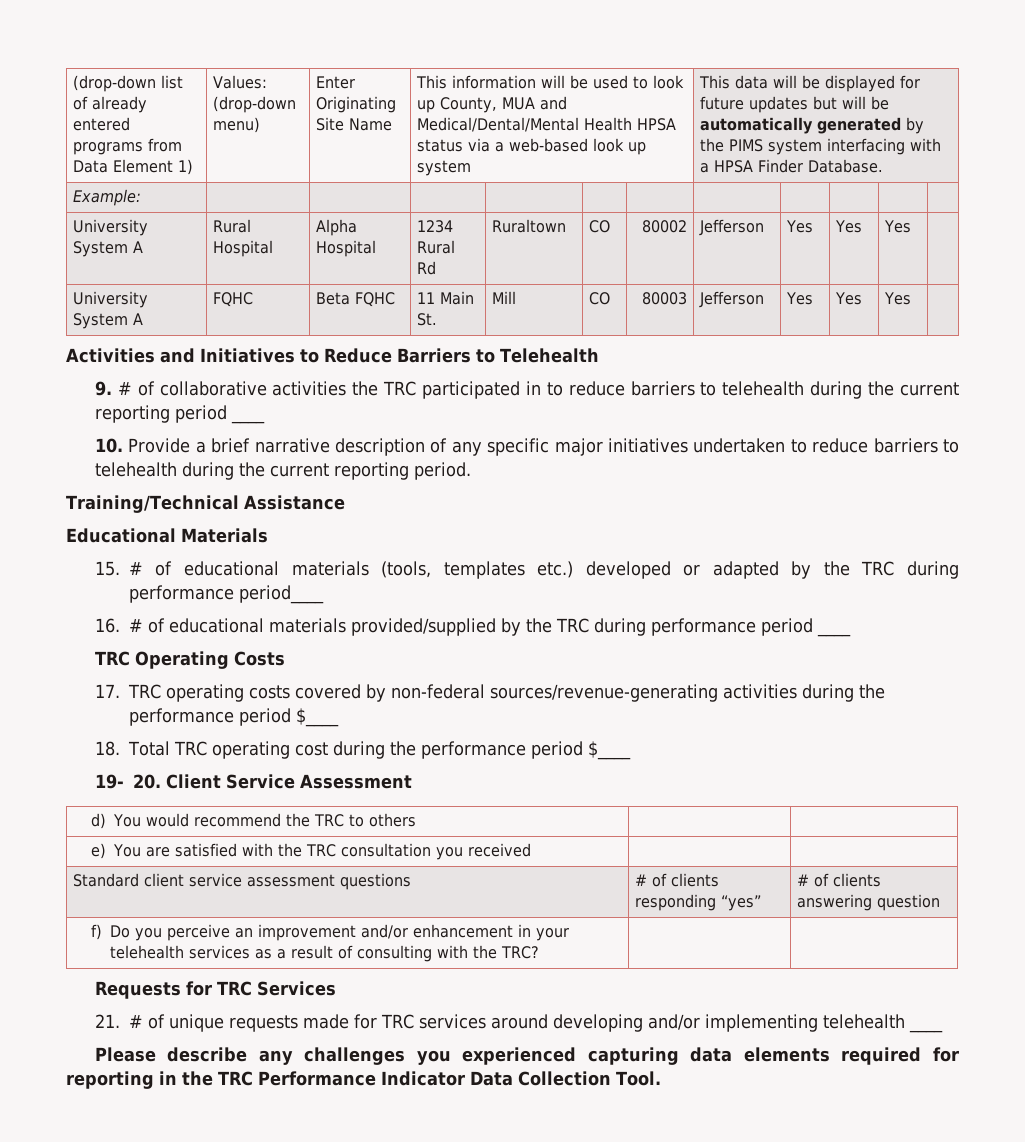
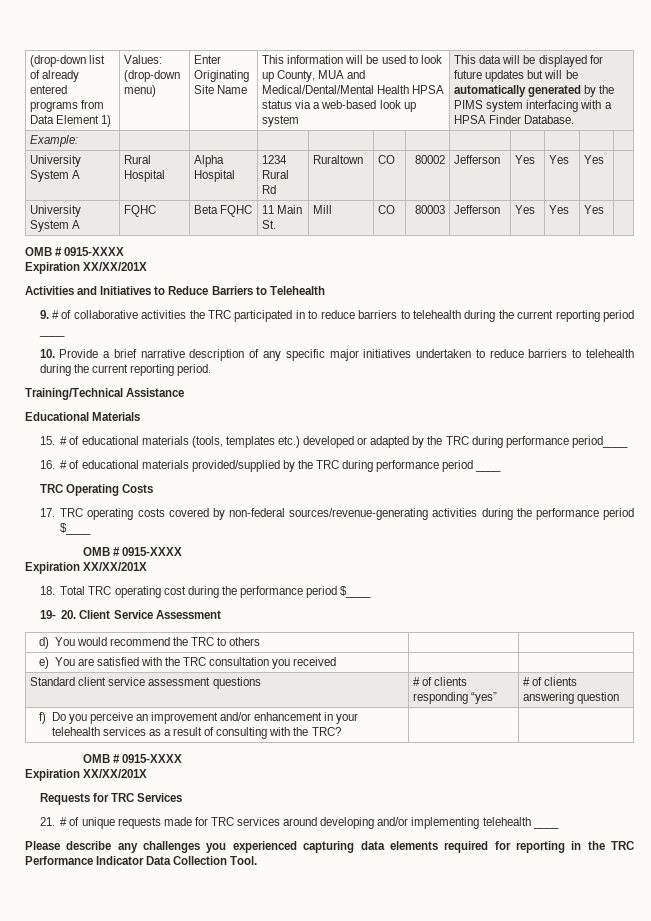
(912, 298) none -> [25,247,125,256] [25,262,148,274] // OMB # 0915-XXXX // Expiration XX/XX/201X
(339, 717) none -> [83,547,183,556] [25,562,148,574] // OMB # 0915-XXXX // Expiration XX/XX/201X
(539, 952) none -> [83,754,183,763] [25,769,148,781] // OMB # 0915-XXXX // Expiration XX/XX/201X

